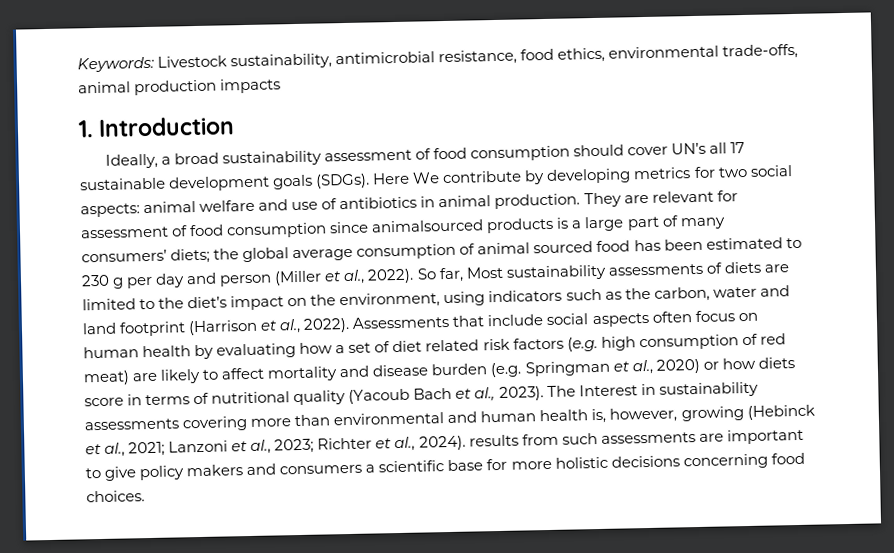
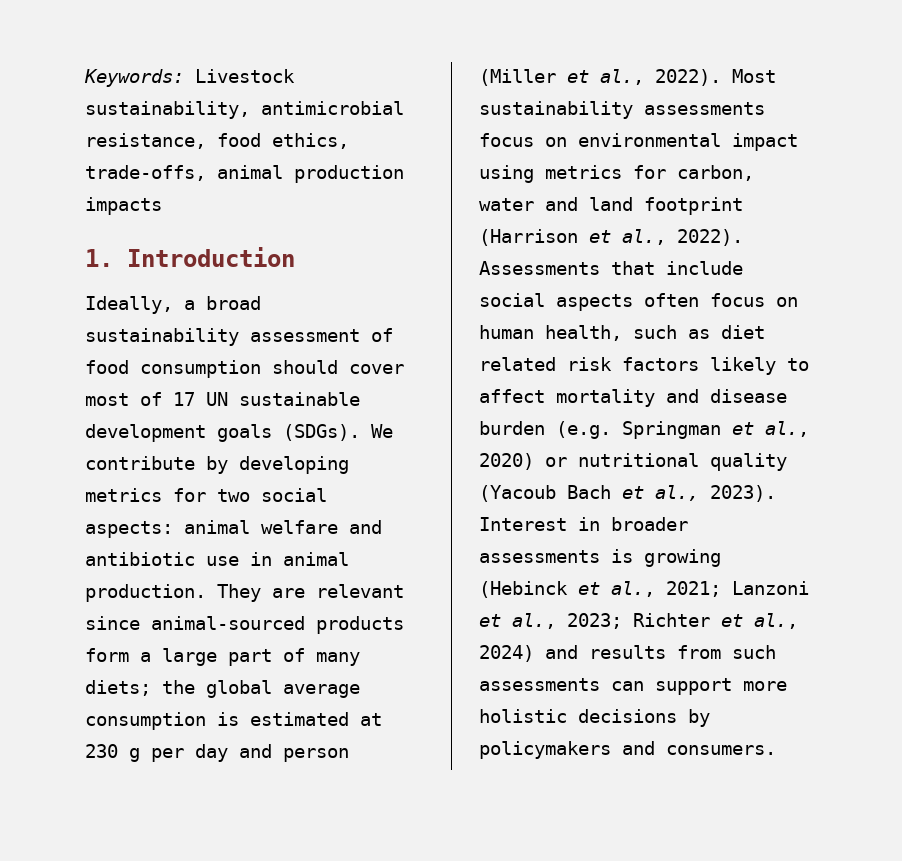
[608,45,720,59] environmental -> (349, 141) none
[671,141,746,155] UN’s all 17 -> [85,392,228,406] most of 17 UN
[372,172,411,185] Here -> (360, 432) none
[291,196,418,211] use of antibiotics -> [85,552,239,566] antibiotic use
[716,190,738,202] [80,217,570,239] for assessment of food consumption since animalsourced products is -> [85,616,404,634] [85,648,129,662] since animal-sourced products form
[81,249,167,263] consumers’ -> (360, 659) none
[459,237,802,255] of animal sourced food has been estimated to -> [217,712,382,726] is estimated at
[416,267,464,283] So far, -> (721, 77) none
[705,261,789,274] [82,287,651,311] of diets are limited to the diet’s impact on the environment, using indicators such as the -> [479,133,798,151] [479,165,666,183] focus on environmental impact using metrics for
[142,333,786,360] [83,370,159,386] health by evaluating how a set of diet related risk factors (e.g. high consumption of red meat) are -> [545,325,765,341] [479,357,699,371] health, such as diet related risk factors
[721,357,795,370] [84,392,210,407] how diets score in terms of -> (567, 462) none
[546,385,576,398] The -> (776, 493) none
[658,381,759,398] [84,407,678,432] sustainability assessments covering more than environmental and human health is, however, -> [611,517,688,531] [479,549,633,563] broader assessments is
[418,435,466,451] 2024). -> [479,645,578,662] 2024) and
[698,428,804,445] [85,452,805,481] [86,490,145,503] are important to give policy makers and consumers a scientific base for more holistic decisions concerning food choices. -> [611,678,787,695] [479,709,710,727] [479,741,776,759] can support more holistic decisions by policymakers and consumers.

